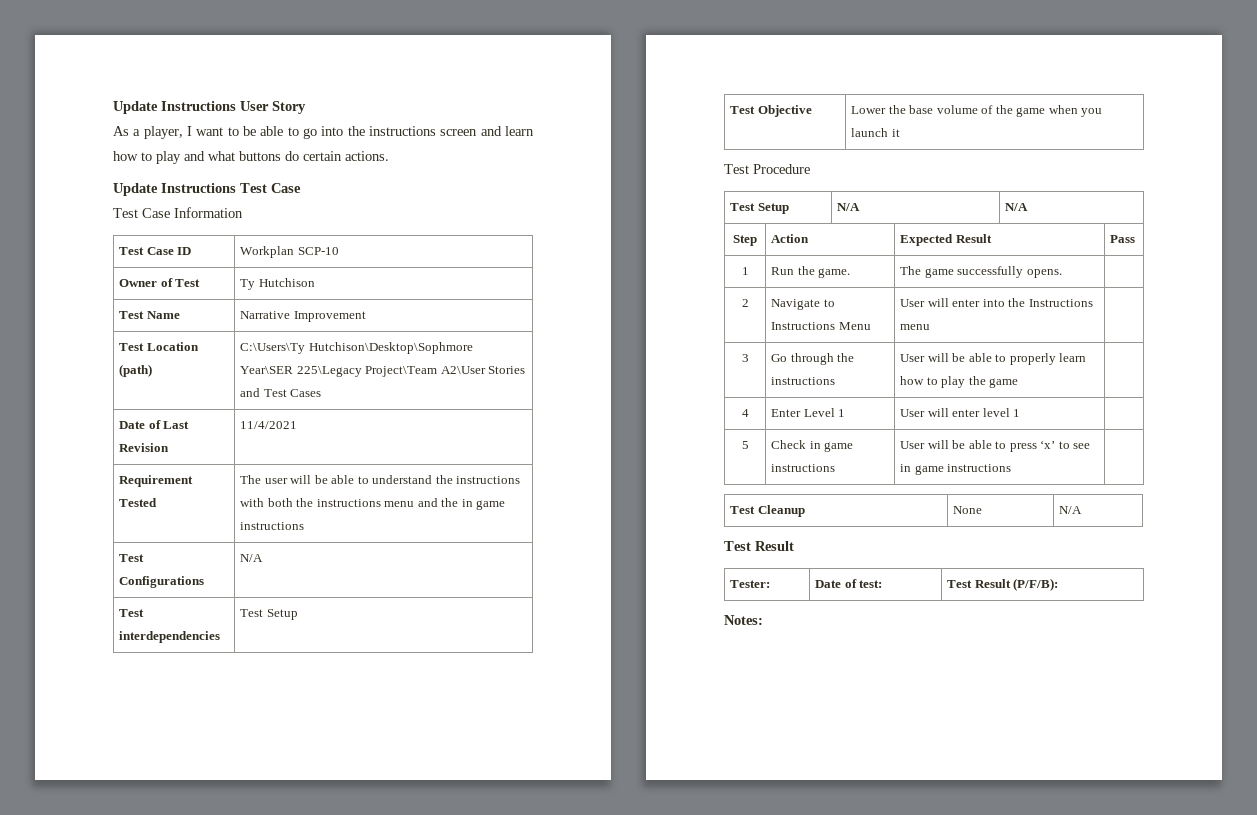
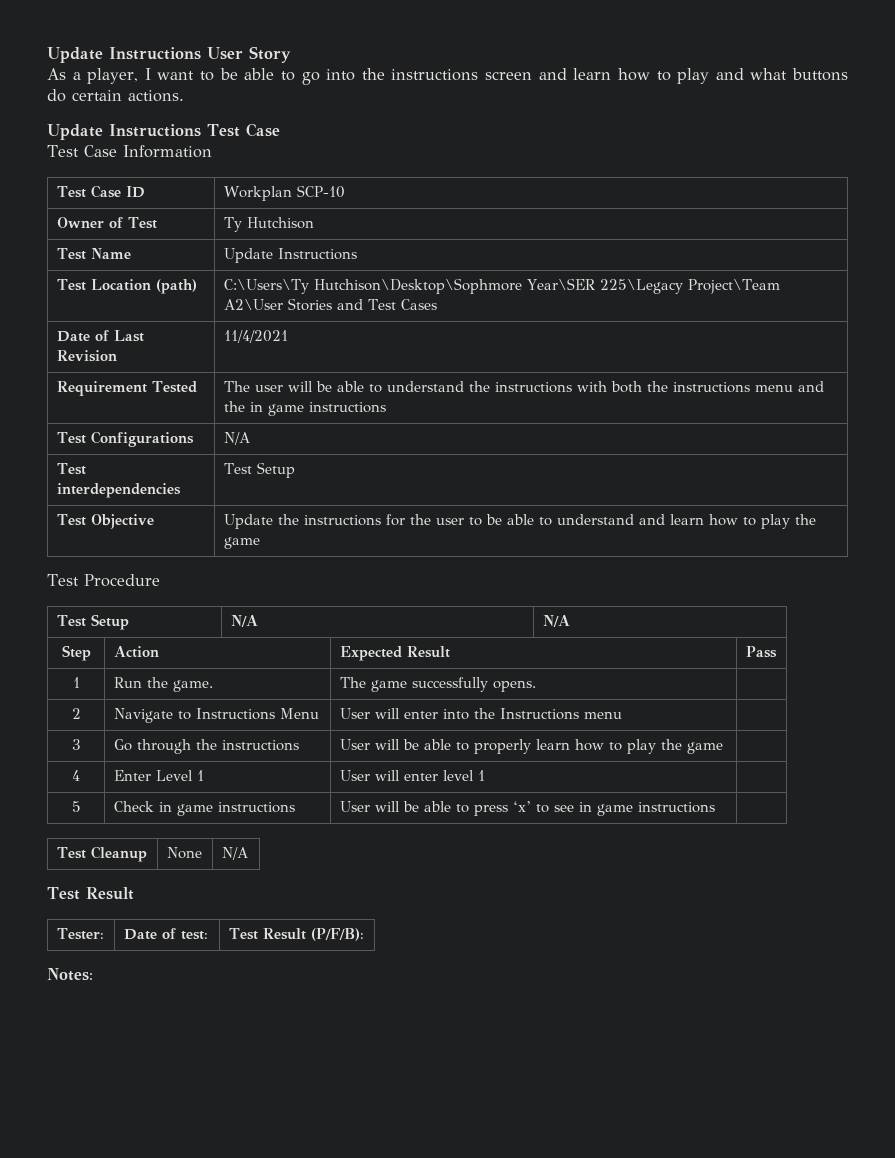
[240,311,366,322] Narrative Improvement -> [223,248,357,263] Update Instructions
[851,105,1103,117] [851,128,900,137] Lower the base volume of the game when you launch it -> [223,514,816,529] [223,537,260,549] Update the instructions for the user to be able to understand and learn how to play the game

